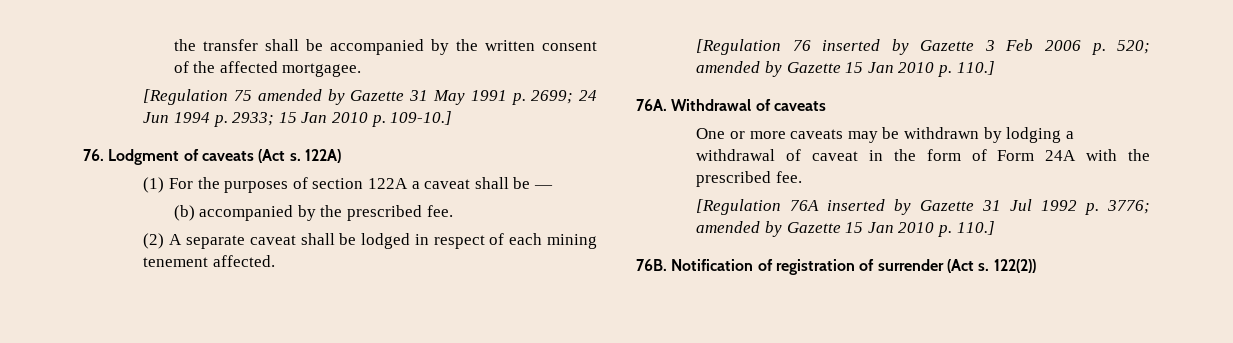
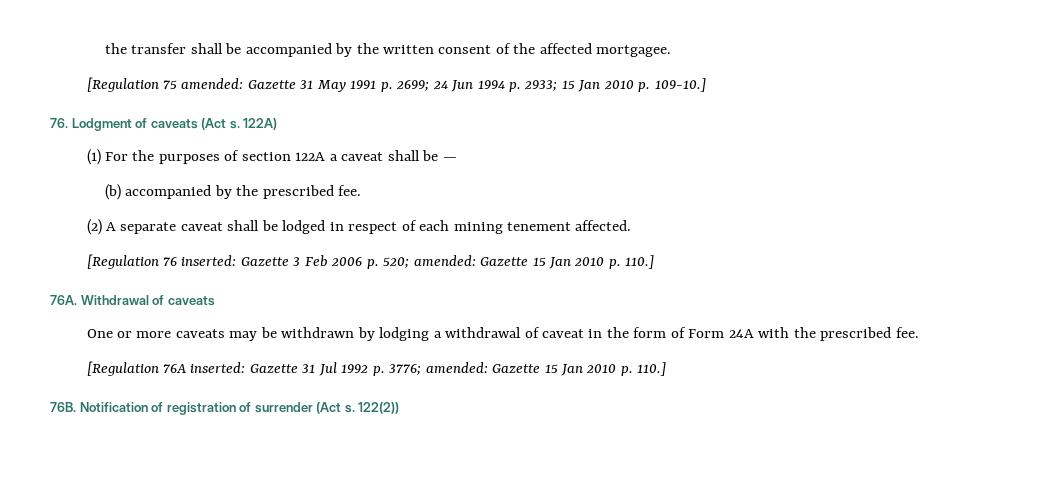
[257,89,345,105] amended by -> [181,78,244,89] amended:
[822,39,909,55] inserted by -> [181,255,237,266] inserted:
[696,61,783,77] amended by -> [413,255,476,266] amended:
[827,199,912,215] inserted by -> [190,362,246,373] inserted:
[696,221,783,237] amended by -> [425,362,488,373] amended:

